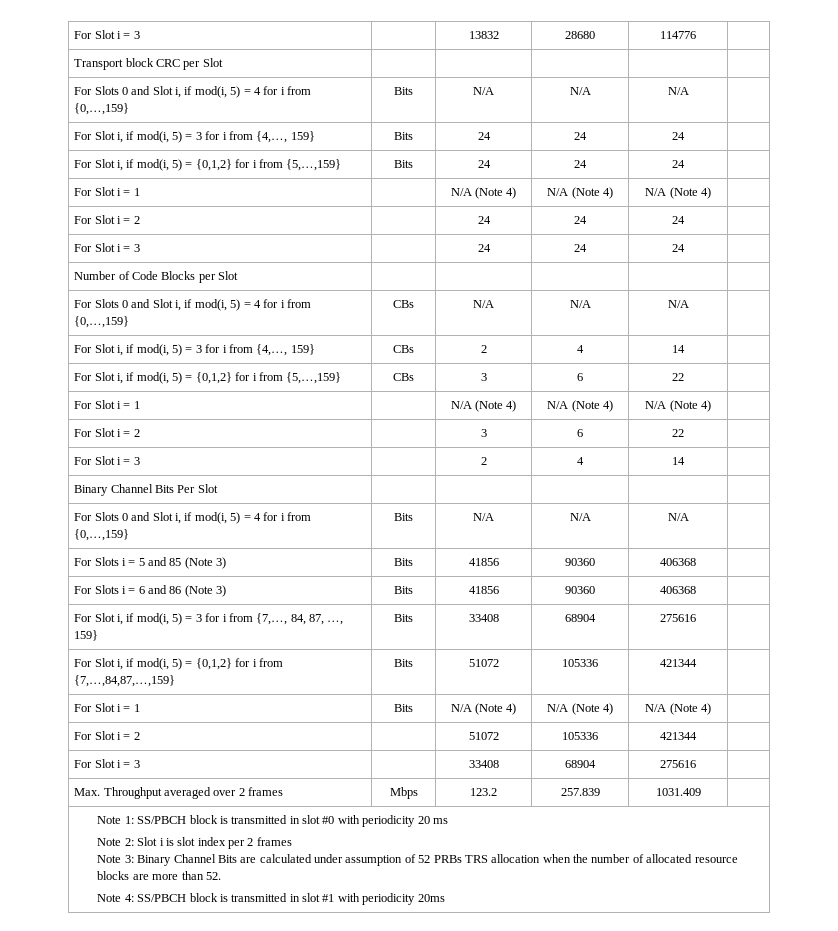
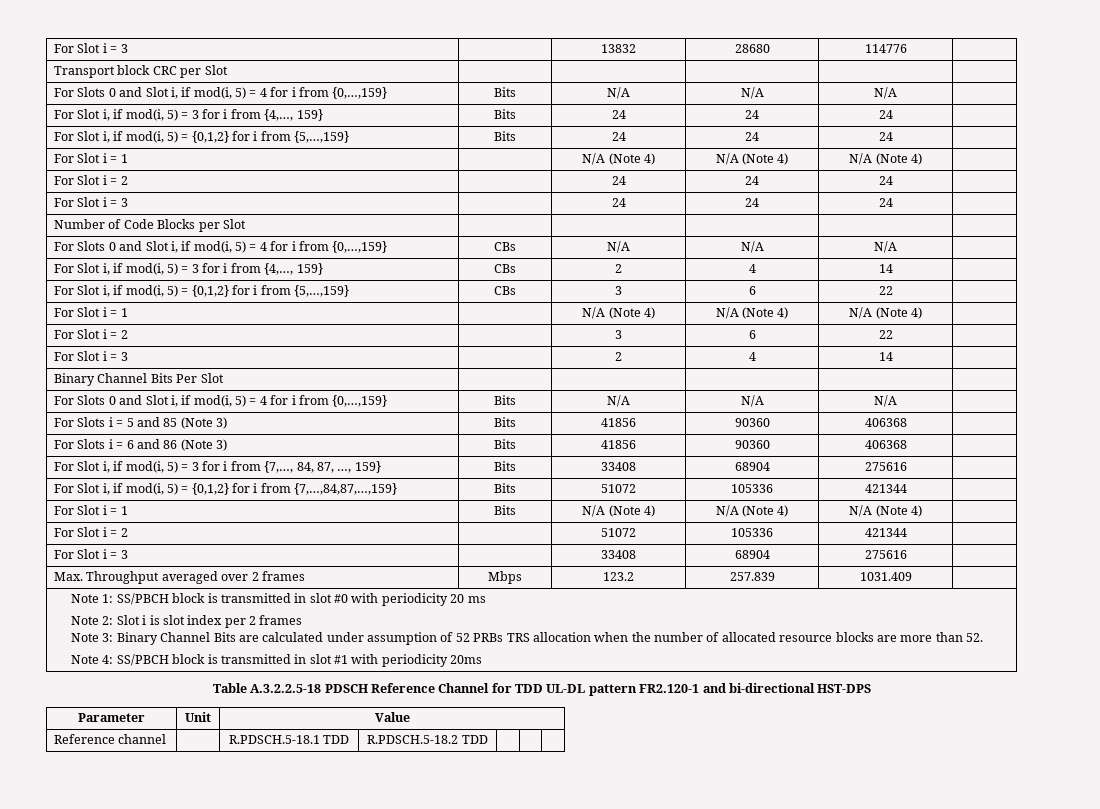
(445, 898) none -> [212,683,872,696] [78,713,145,722] [185,712,211,722] [374,712,410,722] [54,734,167,744] [228,735,350,744] [367,735,488,744] // Table A.3.2.2.5-18 PDSCH Reference Channel for TDD UL-DL pattern FR2.120-1 and bi-directional HST-DPS // Parameter | Unit | Value // Reference channel | | R.PDSCH.5-18.1 TDD | R.PDSCH.5-18.2 TDD | | |

